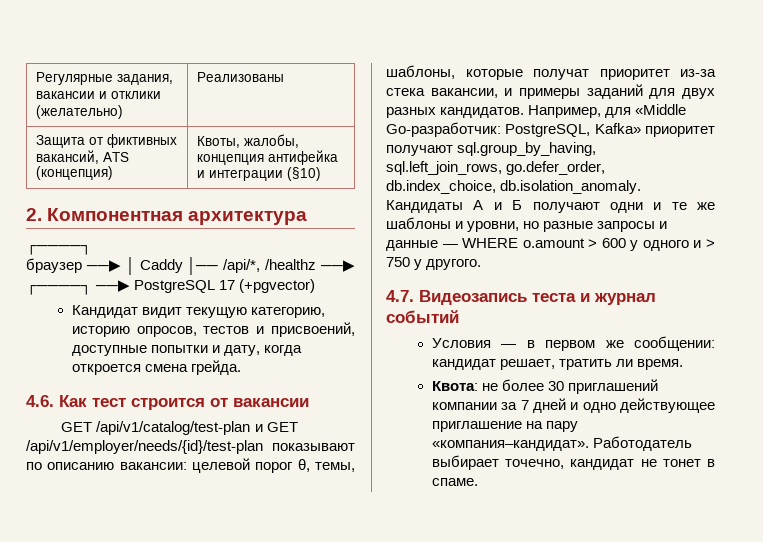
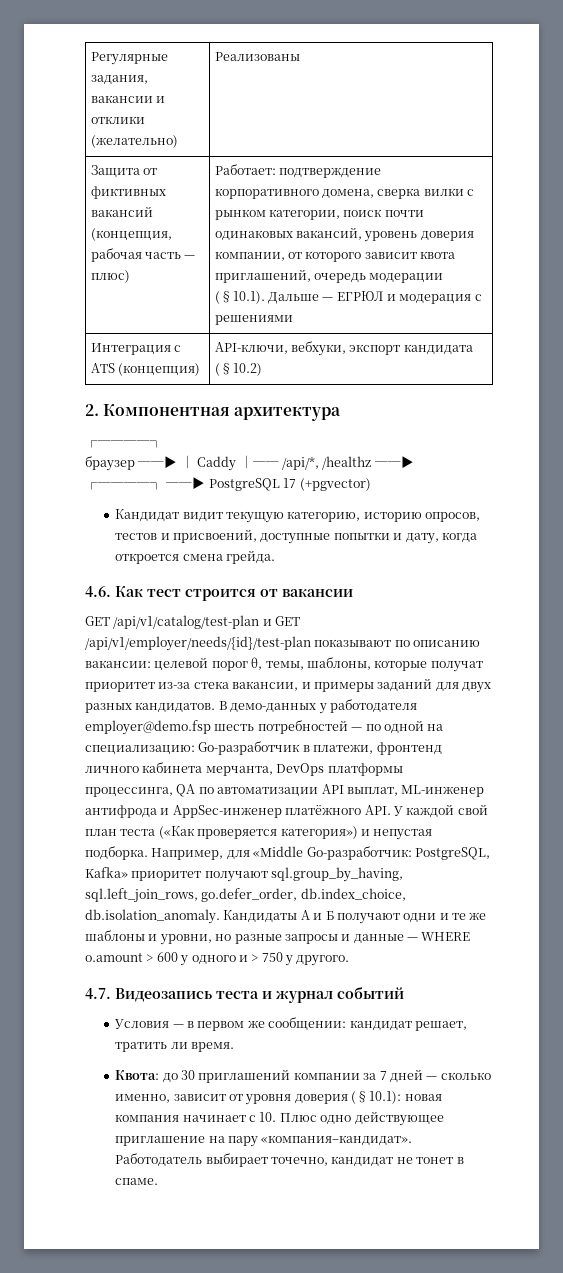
[35,150,129,164] [35,166,113,180] [196,134,299,148] [196,150,338,165] [196,167,321,181] вакансий, ATS (концепция) | Квоты, жалобы, концепция антифейка и интеграции (§10) -> [90,206,153,217] [90,228,172,241] [90,248,196,262] [90,270,130,283] [214,164,381,178] [214,188,475,199] [214,209,424,220] [214,227,474,242] [214,251,456,262] [214,269,444,283] [214,291,482,304] [214,315,293,325] [90,343,181,355] [90,363,200,376] [214,341,473,356] [214,363,262,376] вакансий (концепция, рабочая часть — плюс) | Работает: подтверждение корпоративного домена, сверка вилки с рынком категории, поиск почти одинаковых вакансий, уровень доверия компании, от которого зависит квота приглашений, очередь модерации (§10.1). Дальше — ЕГРЮЛ и модерация с решениями // Интеграция с ATS (концепция) | API-ключи, вебхуки, экспорт кандидата (§10.2)
(525, 112) none -> [218,699,417,714] [85,720,444,735] [85,741,442,755] [85,762,403,776] [85,784,485,797] [85,804,488,818] [85,826,433,840] [85,846,148,860] В демо-данных у работодателя employer@demo.fsp шесть потребностей — по одной на специализацию: Go-разработчик в платежи, фронтенд личного кабинета мерчанта, DevOps платформы процессинга, QA по автоматизации API выплат, ML-инженер антифрода и AppSec-инженер платёжного API. У каждой свой план теста («Как проверяется категория») и непустая подборка.
[481,379,544,391] не более -> [162,1073,178,1083] до
[570,402,579,410] и -> [426,1072,491,1080] [115,1091,442,1105] [115,1112,317,1122] — сколько именно, зависит от уровня доверия (§10.1): новая компания начинает с 10. Плюс

